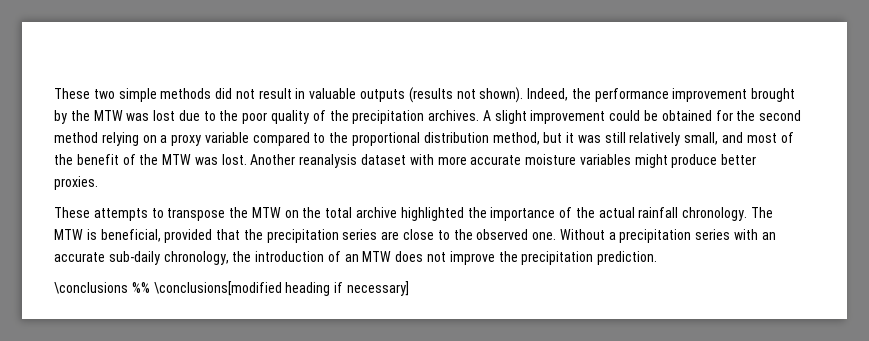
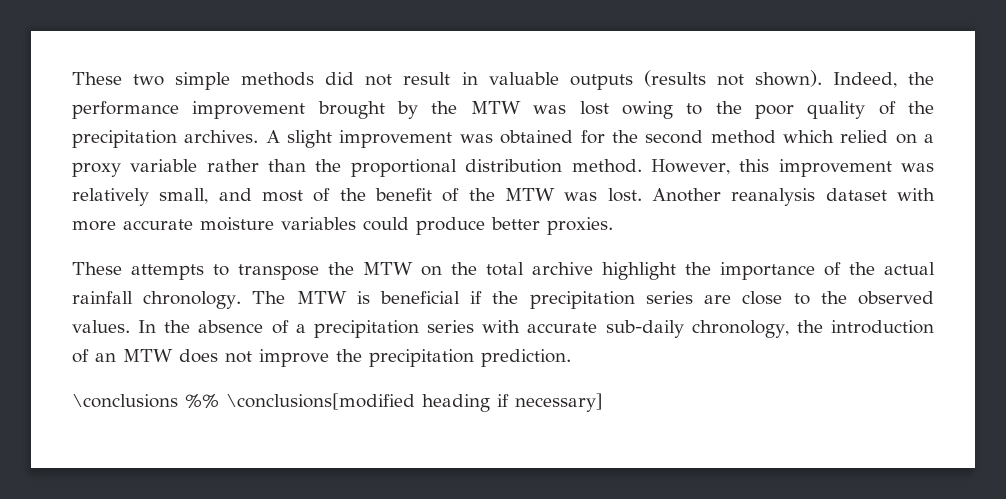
[178,110,200,121] due -> [621,101,673,119] owing
[609,110,659,121] could be -> [459,134,493,143] was
[101,132,139,146] relying -> [782,130,889,143] which relied
[252,132,326,146] compared to -> [206,159,307,172] rather than
[492,132,626,145] method, but it was still -> [571,159,935,177] method. However, this improvement was
[634,154,668,168] might -> [363,217,409,231] could
[400,207,464,221] highlighted -> [602,262,676,280] highlight
[100,229,241,243] beneficial, provided that -> [380,291,483,304] beneficial if
[532,229,605,240] one. Without -> [72,320,289,334] values. In the absence of
[761,232,776,240] an -> (521, 326) none

